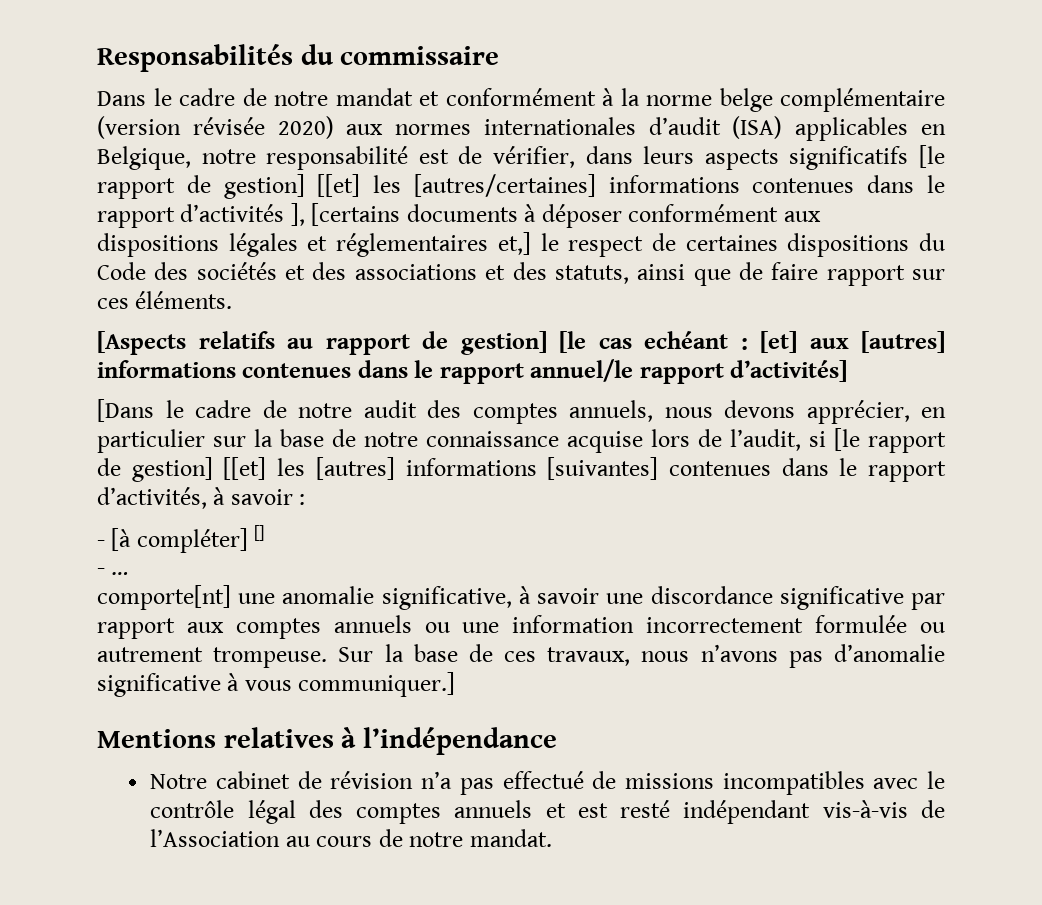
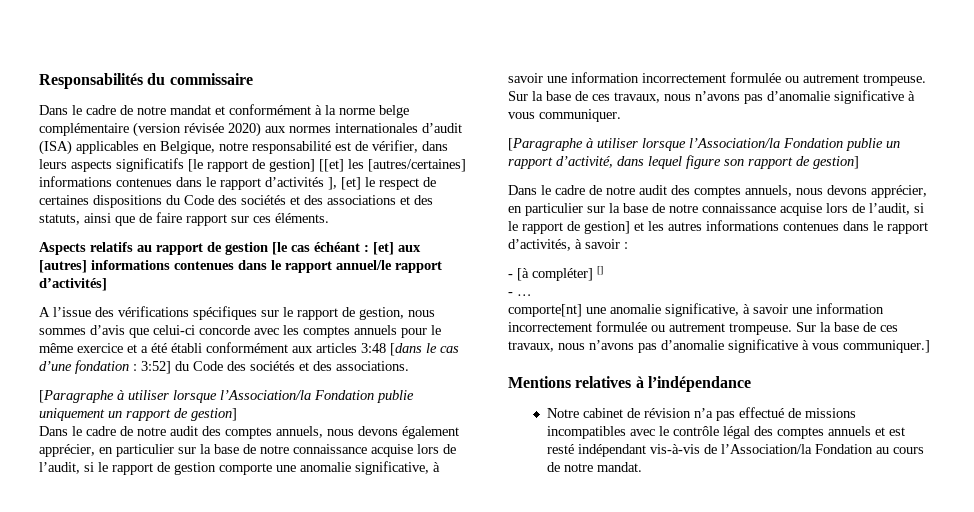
[311,203,821,228] [97,232,531,257] [certains documents à déposer conformément aux dispositions légales et réglementaires et,] -> [341,177,361,190] [et]
[97,331,186,355] [Aspects -> [39,242,86,255] Aspects
[460,331,547,355] gestion] -> [225,242,268,255] gestion
[644,331,728,349] echéant -> [314,242,360,252] échéant
[97,399,154,422] [Dans -> [39,306,435,320] [39,325,441,338] [39,342,459,356] [39,360,409,374] [39,390,414,403] [39,408,237,421] [39,426,459,439] [39,444,456,457] [39,461,440,475] [508,72,926,86] [508,90,915,104] [508,109,621,122] [508,138,900,151] [508,155,859,169] [508,185,537,195] A l’issue des vérifications spécifiques sur le rapport de gestion, nous sommes d’avis que celui-ci concorde avec les comptes annuels pour le même exercice et a été établi conformément aux articles 3:48 [dans le cas d’une fondation : 3:52] du Code des sociétés et des associations. // [Paragraphe à utiliser lorsque l’Association/la Fondation publie uniquement un rapport de gestion] // Dans le cadre de notre audit des comptes annuels, nous devons également apprécier, en particulier sur la base de notre connaissance acquise lors de l’audit, si le rapport de gestion comporte une anomalie significative, à savoir une information incorrectement formulée ou autrement trompeuse. Sur la base de ces travaux, nous n’avons pas d’anomalie significative à vous communiquer. // [Paragraphe à utiliser lorsque l’Association/la Fondation publie un rapport d’activité, dans lequel figure son rapport de gestion] // Dans
[834,428,946,453] [97,457,659,482] [le rapport de gestion] [[et] les [autres] informations [suivantes] -> [508,220,779,234] le rapport de gestion] et les autres informations
[650,586,946,610] [97,615,500,639] discordance significative par rapport aux comptes annuels ou une -> (812, 310) none
[150,829,281,847] l’Association -> [721,444,874,454] l’Association/la Fondation

